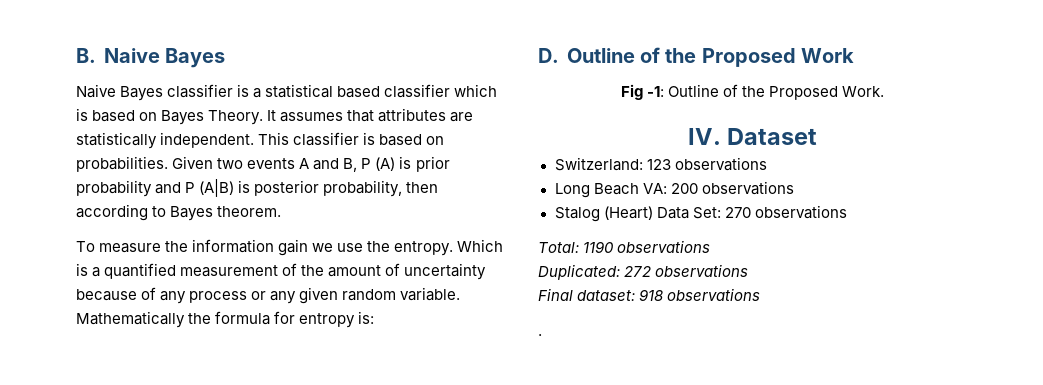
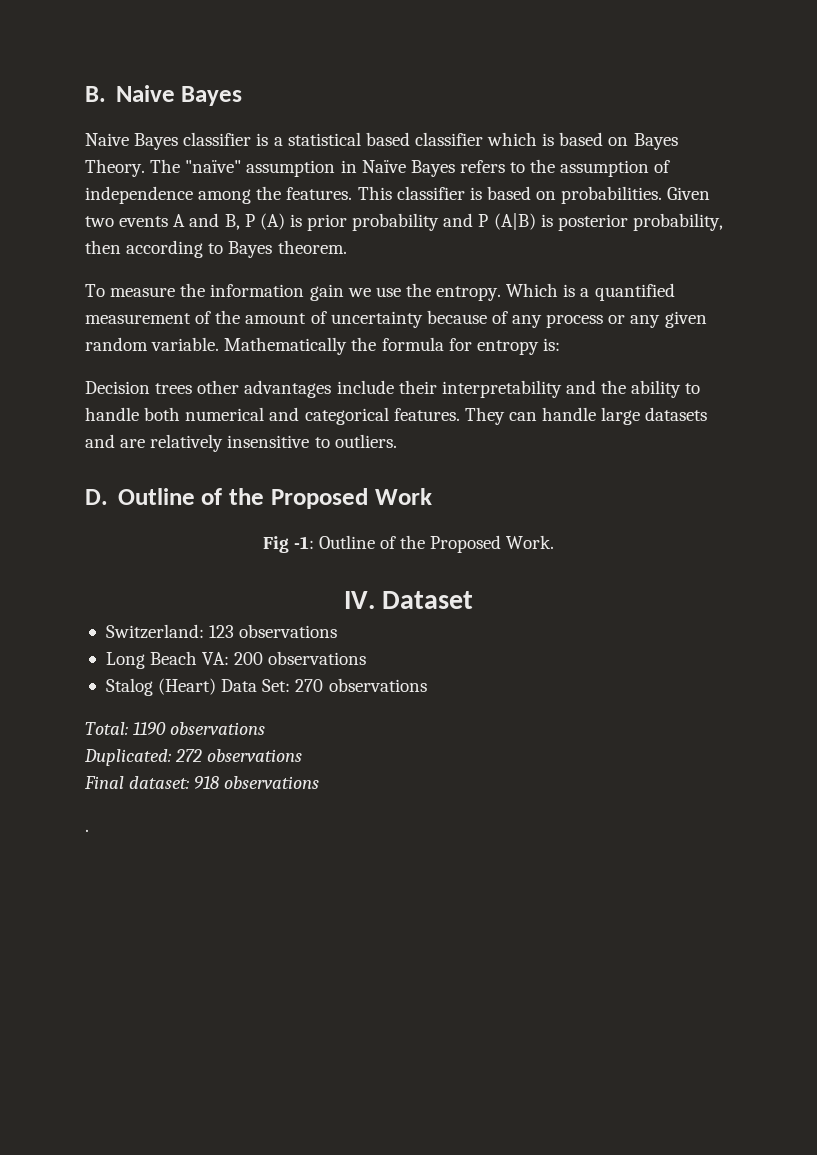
[267,108,474,122] [76,132,255,149] It assumes that attributes are statistically independent. -> [150,159,671,177] [85,186,353,204] The "naïve" assumption in Naïve Bayes refers to the assumption of independence among the features.
(375, 317) none -> [85,380,701,398] [85,407,708,425] [85,434,397,452] // Decision trees other advantages include their interpretability and the ability to handle both numerical and categorical features. They can handle large datasets and are relatively insensitive to outliers.

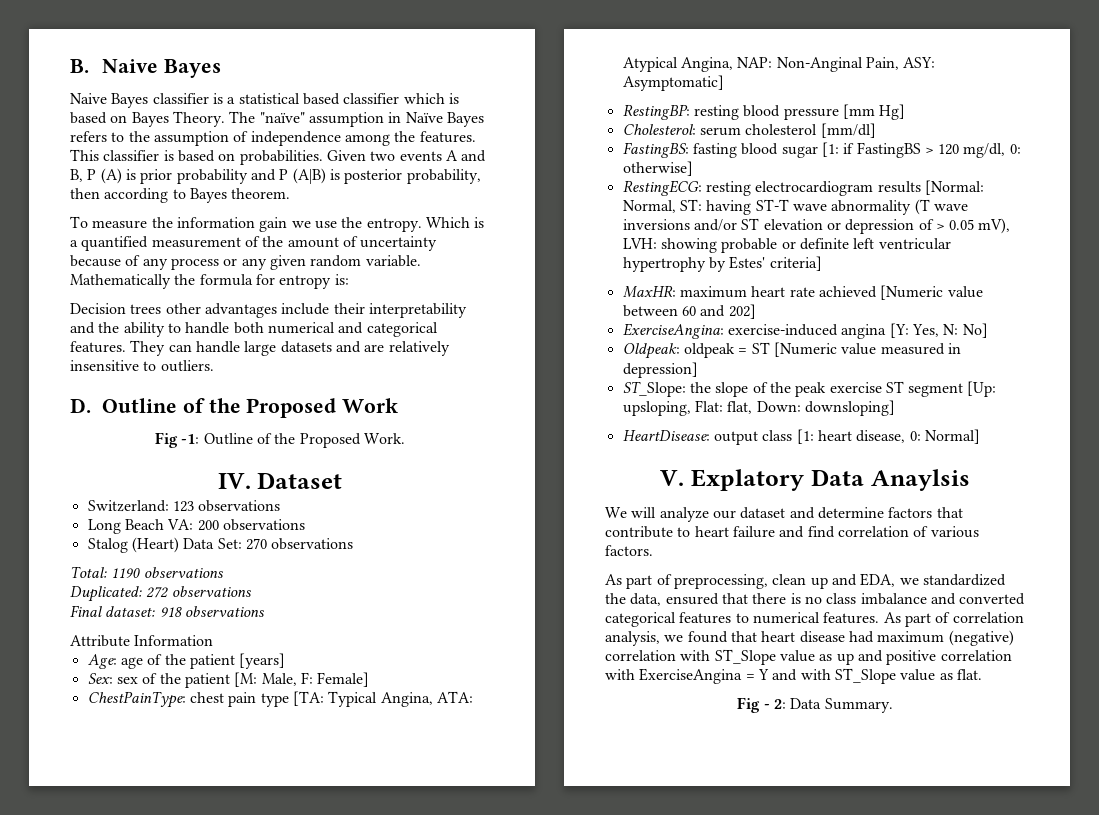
[85,829,89,832] . -> [70,635,214,647] [87,653,286,669] [87,672,370,688] [87,691,473,708] [622,57,936,72] [622,75,724,91] [622,104,906,120] [622,123,876,138] [622,142,1021,158] [622,161,693,176] [622,180,984,196] [622,199,968,215] [622,218,1011,234] [622,238,951,253] [622,256,822,272] [622,285,983,300] [622,304,756,319] [622,323,988,339] [622,342,961,359] [622,362,698,378] [622,381,997,397] [622,400,895,416] [622,429,980,445] [660,469,970,491] [605,507,963,522] [605,526,979,538] [605,545,653,556] [605,573,1006,589] [605,593,1026,606] [605,612,1024,627] [605,630,1014,646] [605,649,1012,665] [605,668,982,684] [737,697,893,713] Attribute Information // Age: age of the patient [years] // Sex: sex of the patient [M: Male, F: Female] // ChestPainType: chest pain type [TA: Typical Angina, ATA: Atypical Angina, NAP: Non-Anginal Pain, ASY: Asymptomatic] // RestingBP: resting blood pressure [mm Hg] // Cholesterol: serum cholesterol [mm/dl] // FastingBS: fasting blood sugar [1: if FastingBS > 120 mg/dl, 0: otherwise] // RestingECG: resting electrocardiogram results [Normal: Normal, ST: having ST-T wave abnormality (T wave inversions and/or ST elevation or depression of > 0.05 mV), LVH: showing probable or definite left ventricular hypertrophy by Estes' criteria] // MaxHR: maximum heart rate achieved [Numeric value between 60 and 202] // ExerciseAngina: exercise-induced angina [Y: Yes, N: No] // Oldpeak: oldpeak = ST [Numeric value measured in depression] // ST_Slope: the slope of the peak exercise ST segment [Up: upsloping, Flat: flat, Down: downsloping] // HeartDisease: output class [1: heart disease, 0: Normal] // V. Explatory Data Anaylsis // We will analyze our dataset and determine factors that contribute to heart failure and find correlation of various factors. // As part of preprocessing, clean up and EDA, we standardized the data, ensured that there is no class imbalance and converted categorical features to numerical features. As part of correlation analysis, we found that heart disease had maximum (negative) correlation with ST_Slope value as up and positive correlation with ExerciseAngina = Y and with ST_Slope value as flat. // Fig - 2: Data Summary.

